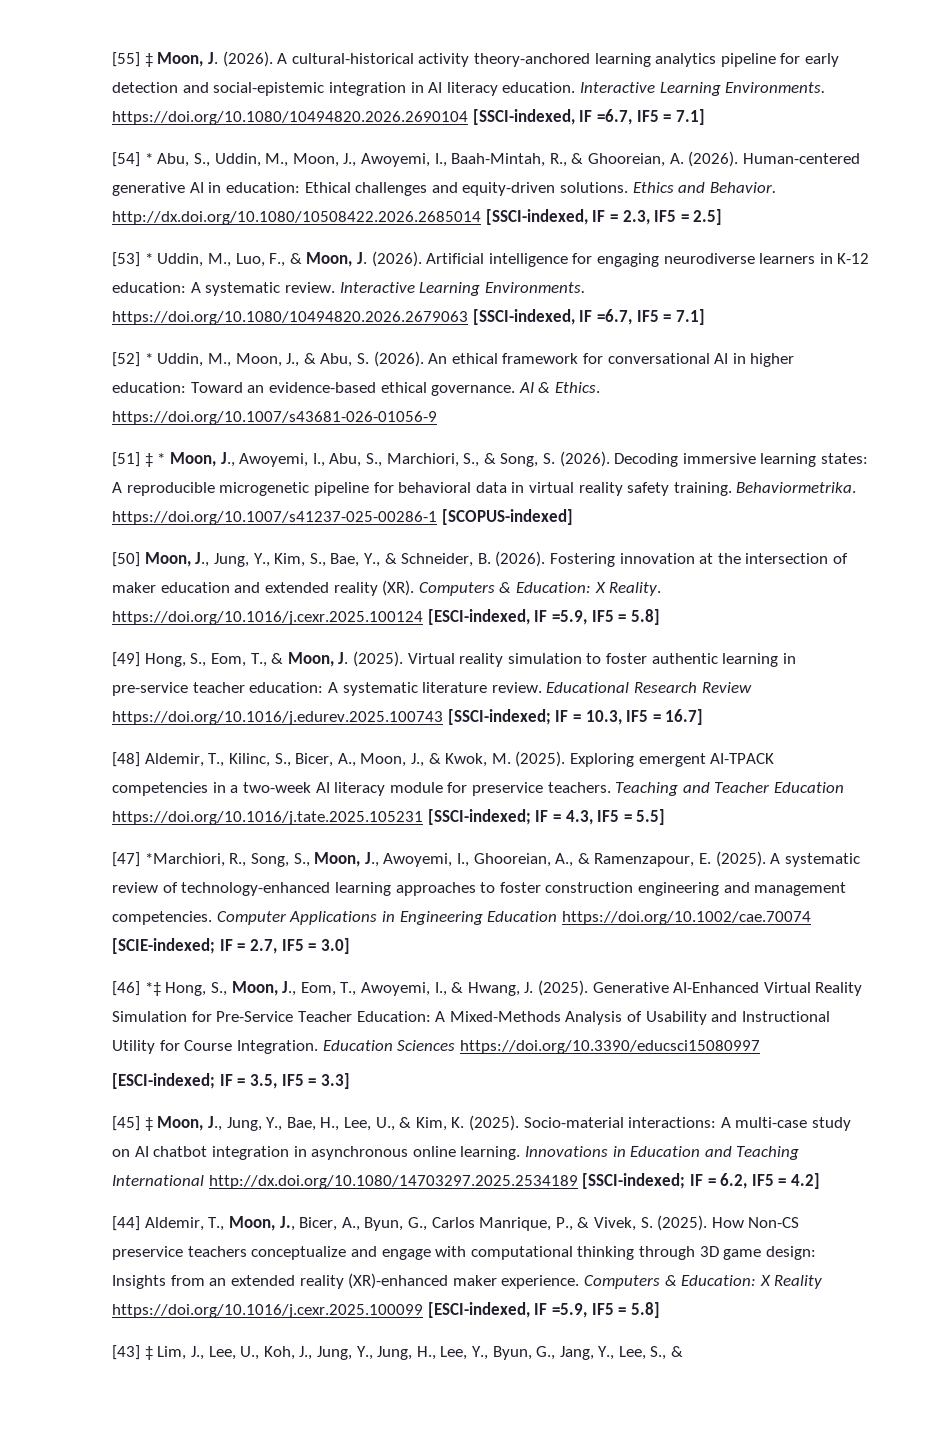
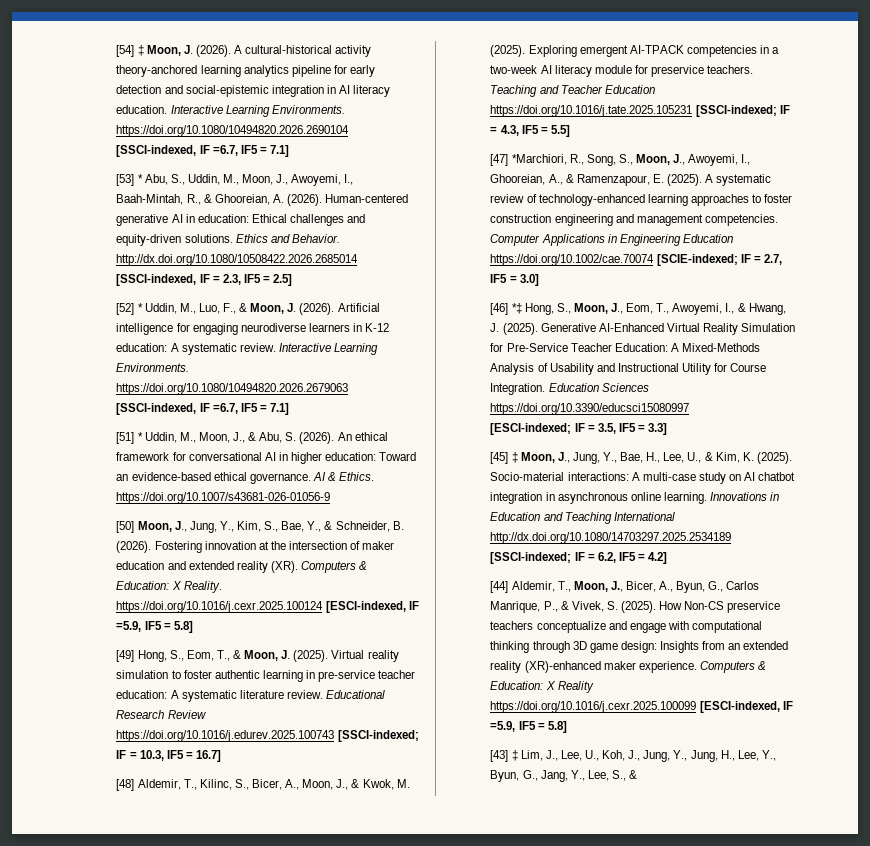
[112,52,141,67] [55] -> [116,45,135,57] [54]
[112,152,141,167] [54] -> [116,174,135,186] [53]
[112,252,141,267] [53] -> [116,303,135,315] [52]
[112,352,141,367] [52] -> [116,432,135,444] [51]
[112,451,868,467] [112,482,857,496] [112,509,573,525] // [51] ‡ * Moon, J., Awoyemi, I., Abu, S., Marchiori, S., & Song, S. (2026). Decoding immersive learning states: A reproducible microgenetic pipeline for behavioral data in virtual reality safety training. Behaviormetrika. https://doi.org/10.1007/s41237-025-00286-1 [SCOPUS-indexed] -> (331, 498) none

